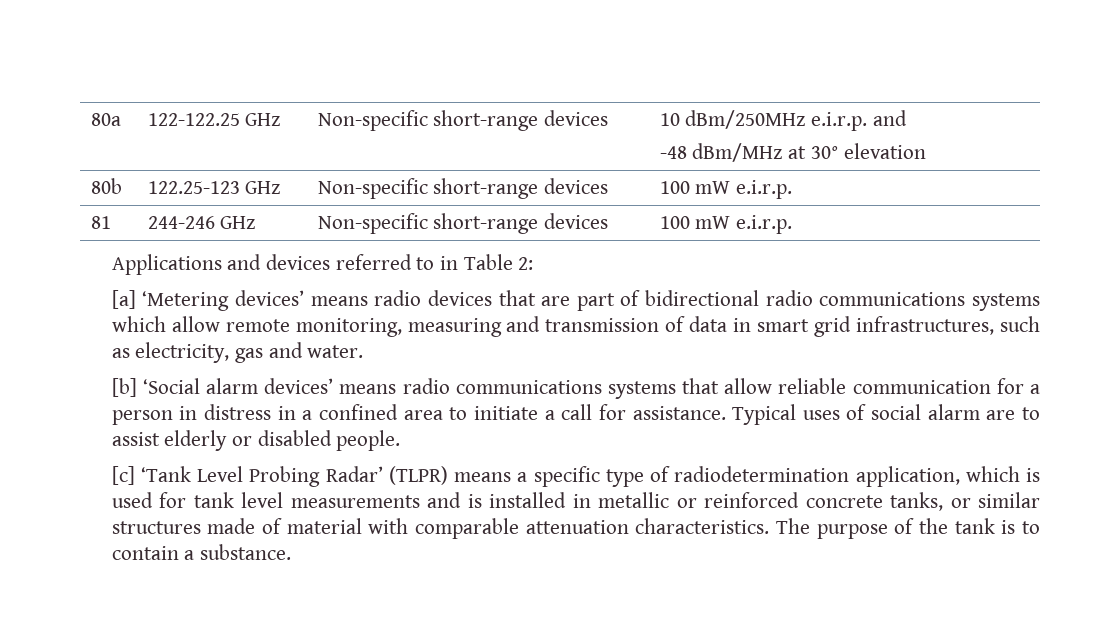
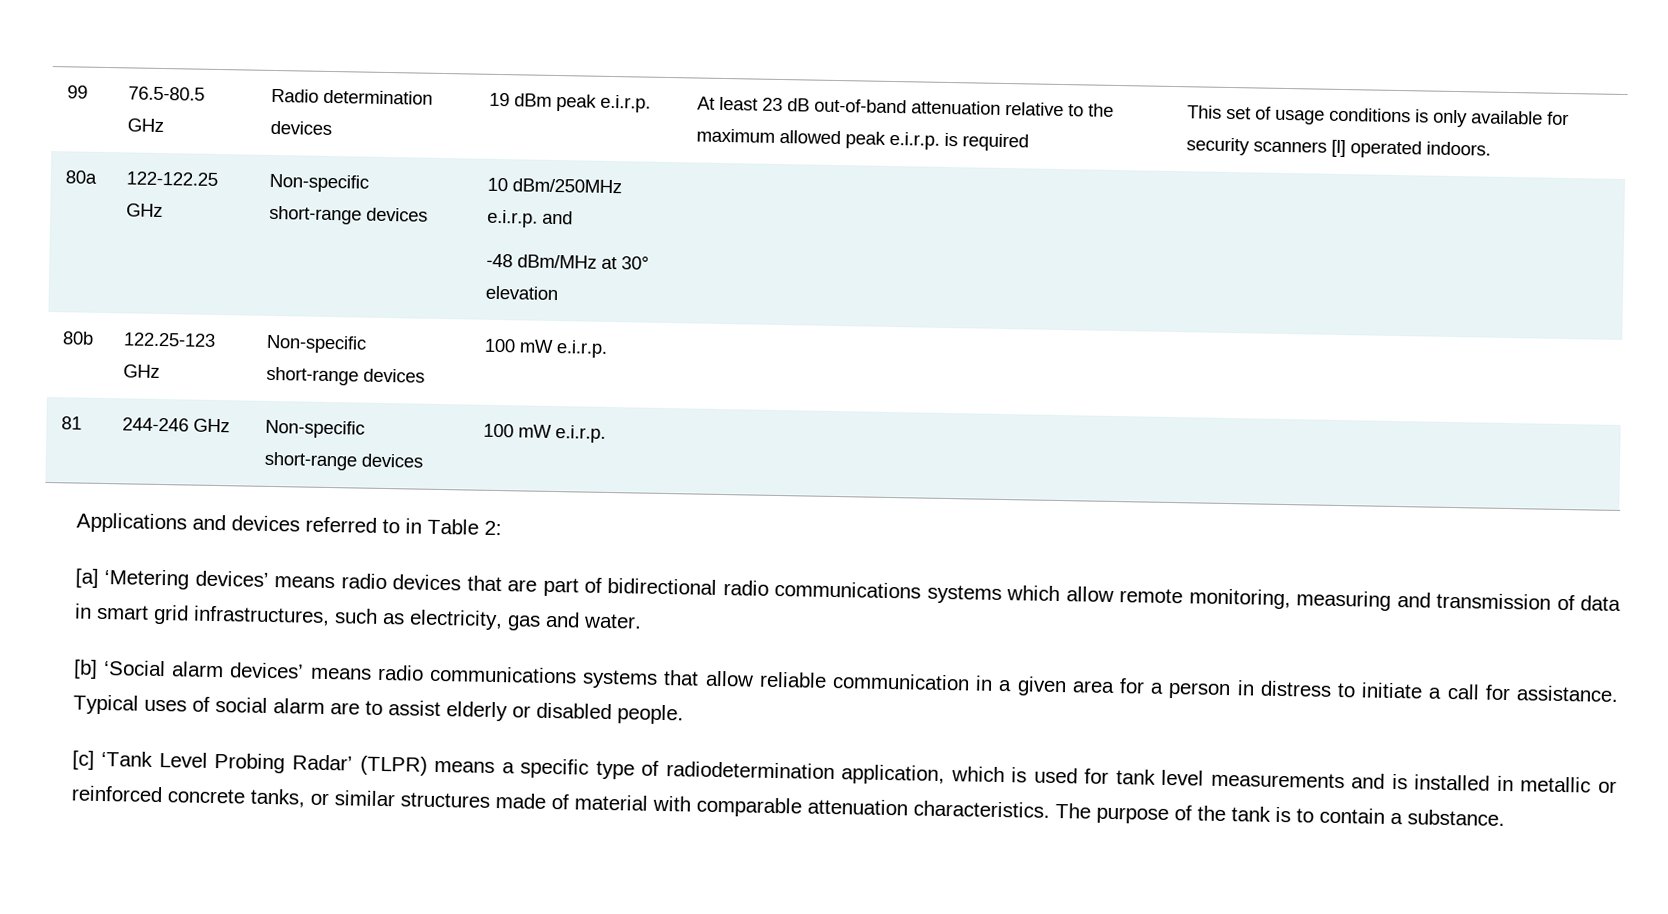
(90, 119) none -> [67,85,89,99] [128,86,206,101] [127,118,165,133] [271,88,434,105] [270,120,333,136] [489,92,652,113] [697,96,1115,117] [696,128,1030,152] [1187,105,1570,128] [1186,137,1492,159] 99 | 76.5-80.5 GHz | Radio determination devices | 19 dBm peak e.i.r.p. | At least 23 dB out-of-band attenuation relative to the maximum allowed peak e.i.r.p. is required | This set of usage conditions is only available for security scanners [l] operated indoors. //
(991, 387) none -> [975,675,1115,697] in a given area
[277,404,443,420] in a confined area -> (1332, 688) none

